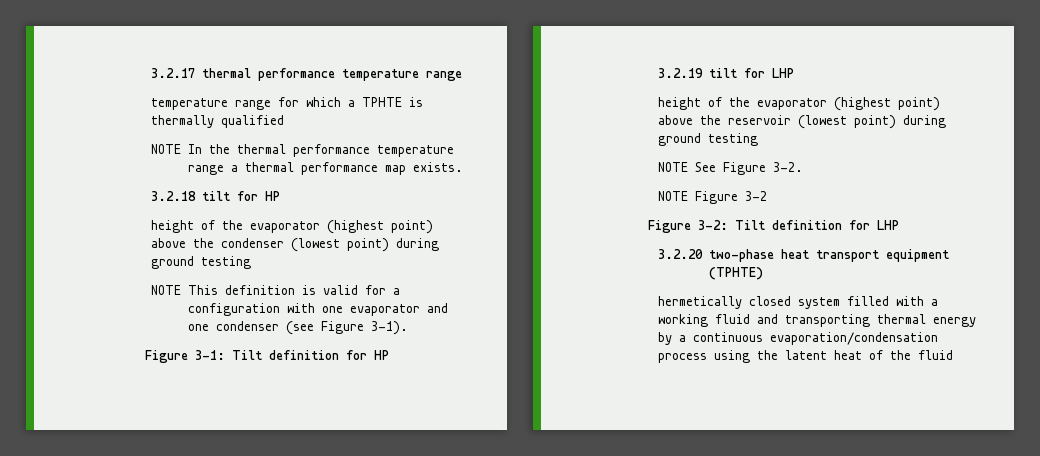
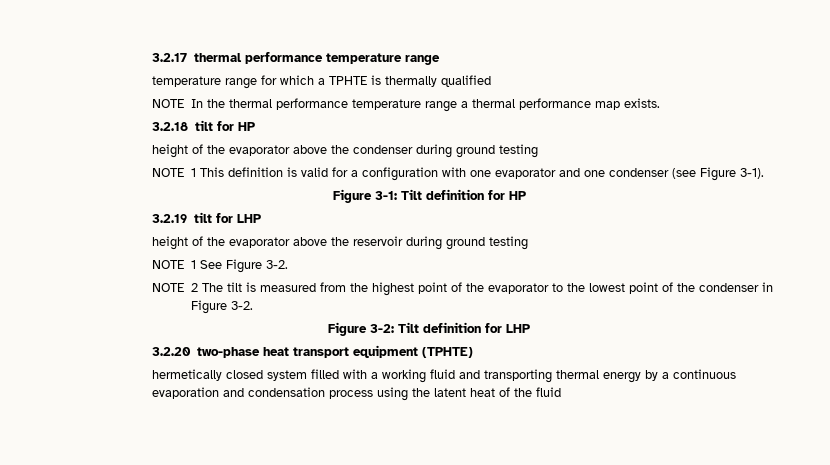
[327,220,434,234] (highest point) -> (291, 150) none
[291,238,440,252] [151,256,252,269] [151,285,182,295] (lowest point) during ground testing // NOTE -> [416,144,539,158] [152,168,196,177] during ground testing // NOTE 1
[834,97,941,111] (highest point) -> (291, 242) none
[798,115,947,129] [658,133,759,146] [658,162,689,172] (lowest point) during ground testing // NOTE -> [406,236,529,250] [152,260,196,269] during ground testing // NOTE 1
[694,191,767,204] Figure 3-2 -> [190,282,773,296] [190,300,253,314] 2 The tilt is measured from the highest point of the evaporator to the lowest point of the condenser in Figure 3-2.
[770,332,939,345] evaporation/condensation -> [152,387,326,399] evaporation and condensation

